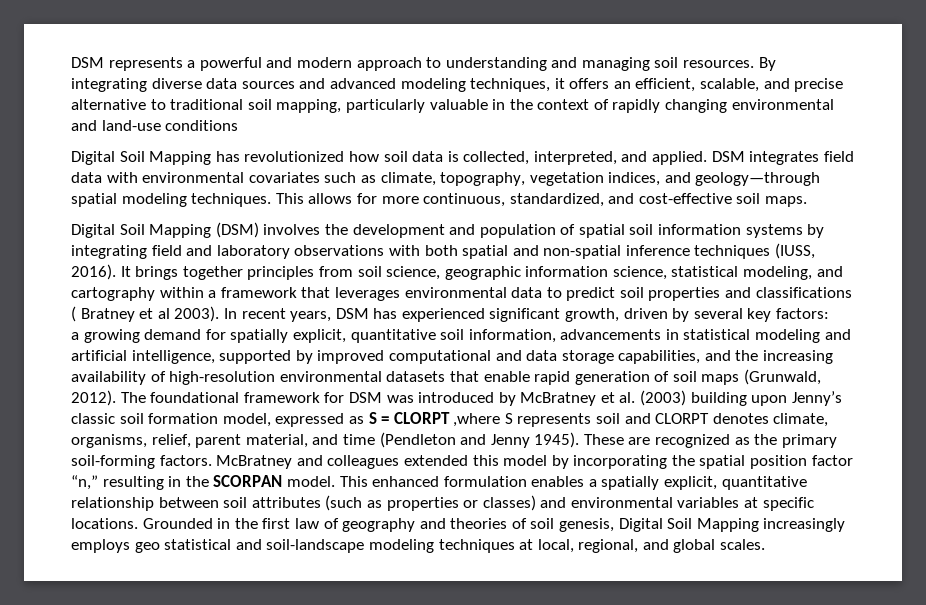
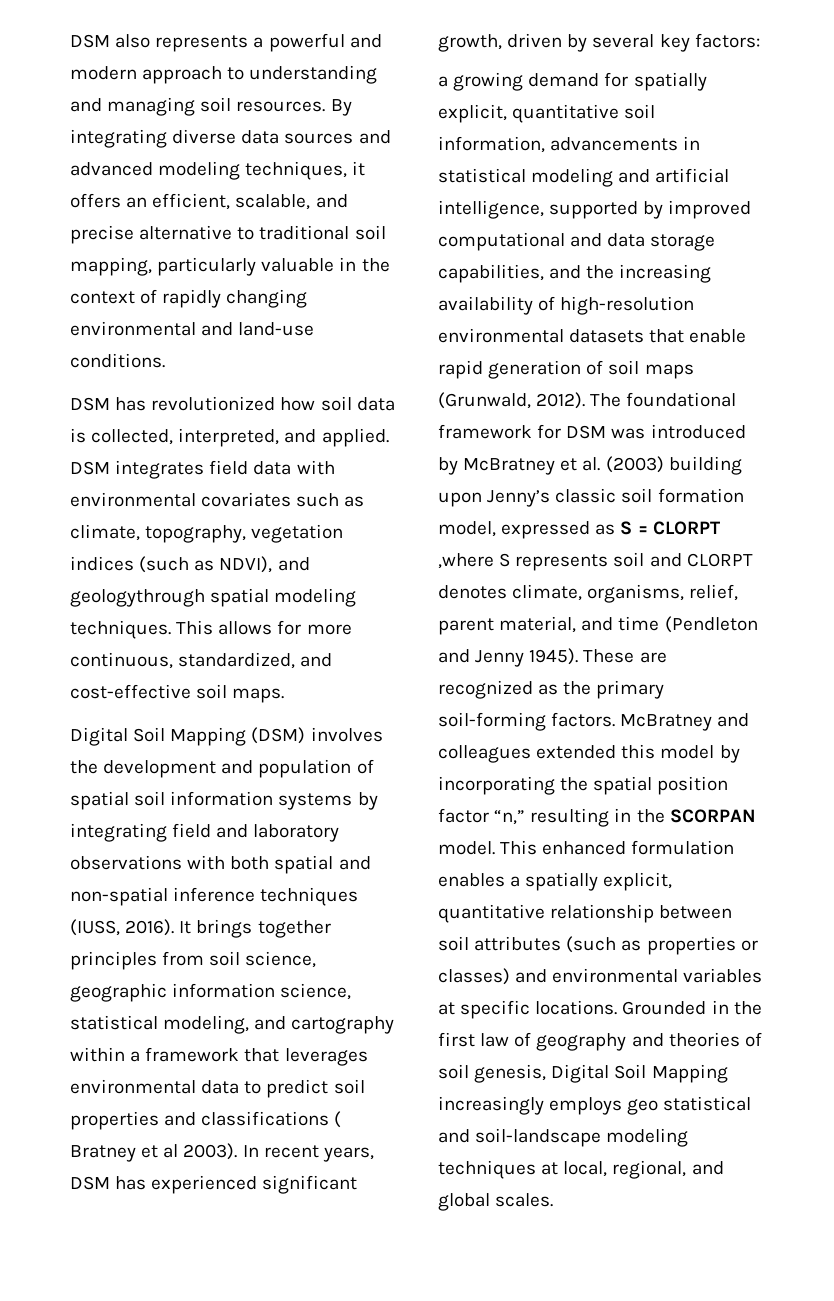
[71,57,104,68] DSM -> [70,34,151,48] DSM also
[165,120,239,131] [71,151,212,165] conditions // Digital Soil Mapping -> [70,353,165,368] [70,397,110,411] conditions. // DSM
[608,172,821,186] indices, and geology—through -> [70,556,310,573] [70,589,205,607] indices (such as NDVI), and geologythrough

